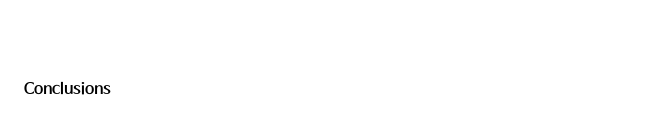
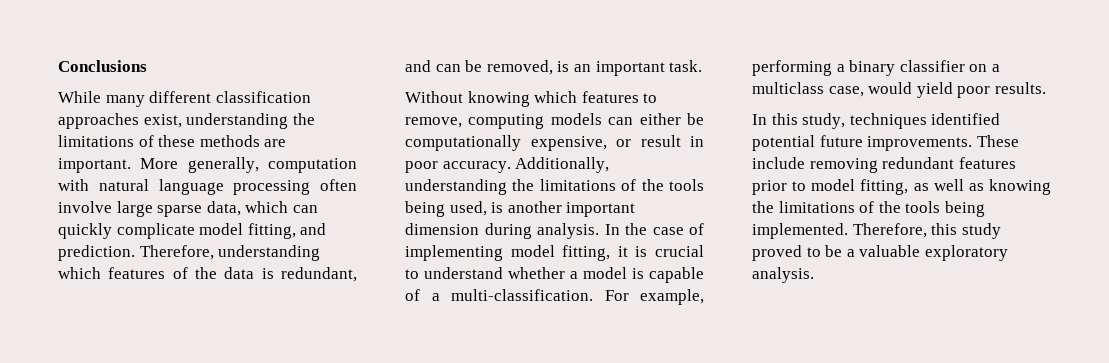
(111, 88) none -> [58,91,311,107] [58,113,315,129] [58,135,287,147] [58,157,357,173] [58,179,357,195] [58,201,318,217] [58,223,327,239] [58,245,321,261] [58,267,357,282] [405,60,703,76] [405,91,658,107] [405,113,704,129] [405,135,704,151] [405,157,610,173] [405,179,704,195] [405,201,636,217] [405,223,704,239] [405,245,704,261] [405,267,704,283] [405,289,704,305] [752,60,1000,76] [752,82,1046,98] [752,113,1001,129] [752,135,1019,151] [752,157,1016,173] [752,179,1051,195] [752,201,985,217] [752,223,1001,239] [752,245,1008,261] [752,267,814,283] // While many different classification approaches exist, understanding the limitations of these methods are important. More generally, computation with natural language processing often involve large sparse data, which can quickly complicate model fitting, and prediction. Therefore, understanding which features of the data is redundant, and can be removed, is an important task. // Without knowing which features to remove, computing models can either be computationally expensive, or result in poor accuracy. Additionally, understanding the limitations of the tools being used, is another important dimension during analysis. In the case of implementing model fitting, it is crucial to understand whether a model is capable of a multi-classification. For example, performing a binary classifier on a multiclass case, would yield poor results. // In this study, techniques identified potential future improvements. These include removing redundant features prior to model fitting, as well as knowing the limitations of the tools being implemented. Therefore, this study proved to be a valuable exploratory analysis.

